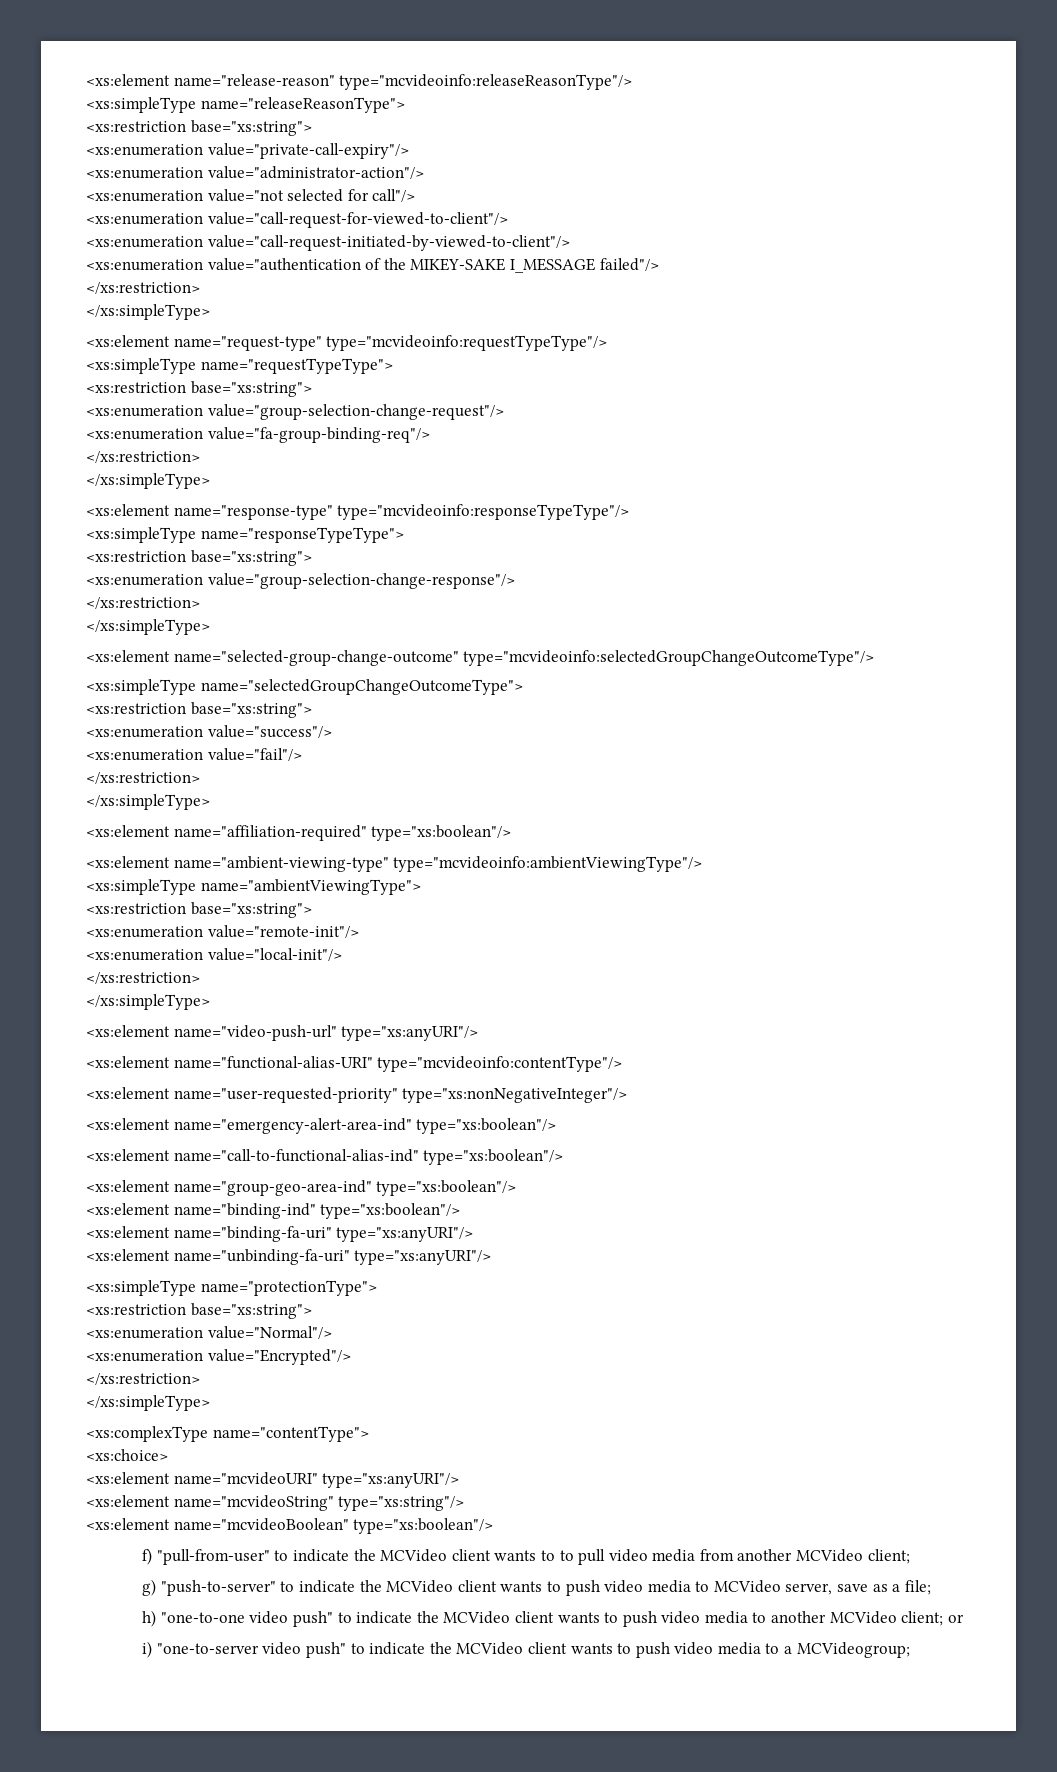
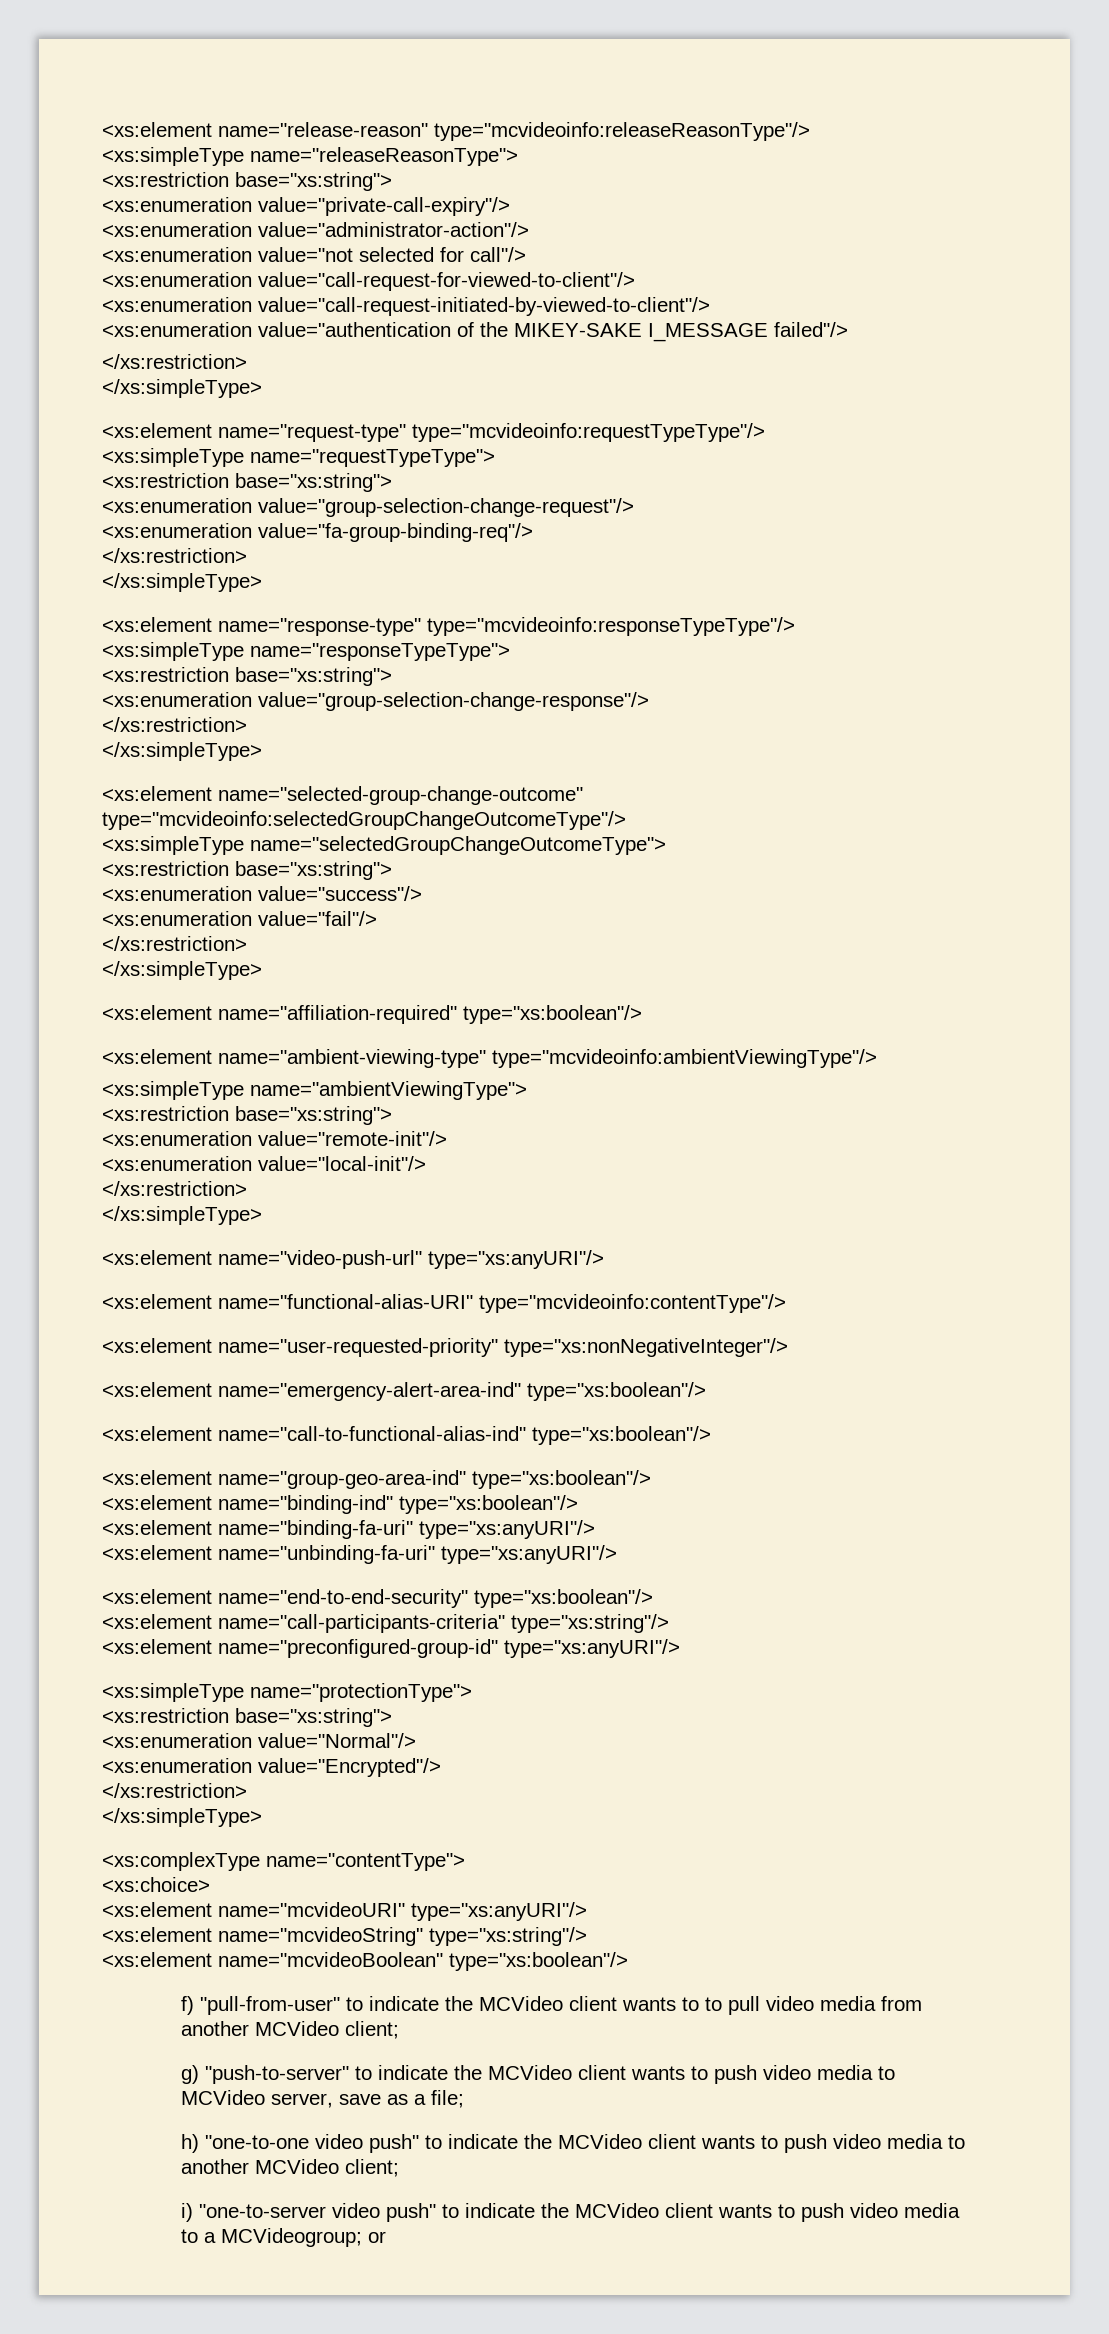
(492, 1257) none -> [102,1589,653,1608] [102,1614,669,1633] [102,1639,680,1658] // <xs:element name="end-to-end-security" type="xs:boolean"/> // <xs:element name="call-participants-criteria" type="xs:string"/> // <xs:element name="preconfigured-group-id" type="xs:anyURI"/>
[947,1614,964,1623] or -> (399, 2168) none
(910, 1650) none -> [367,2231,386,2243] or

